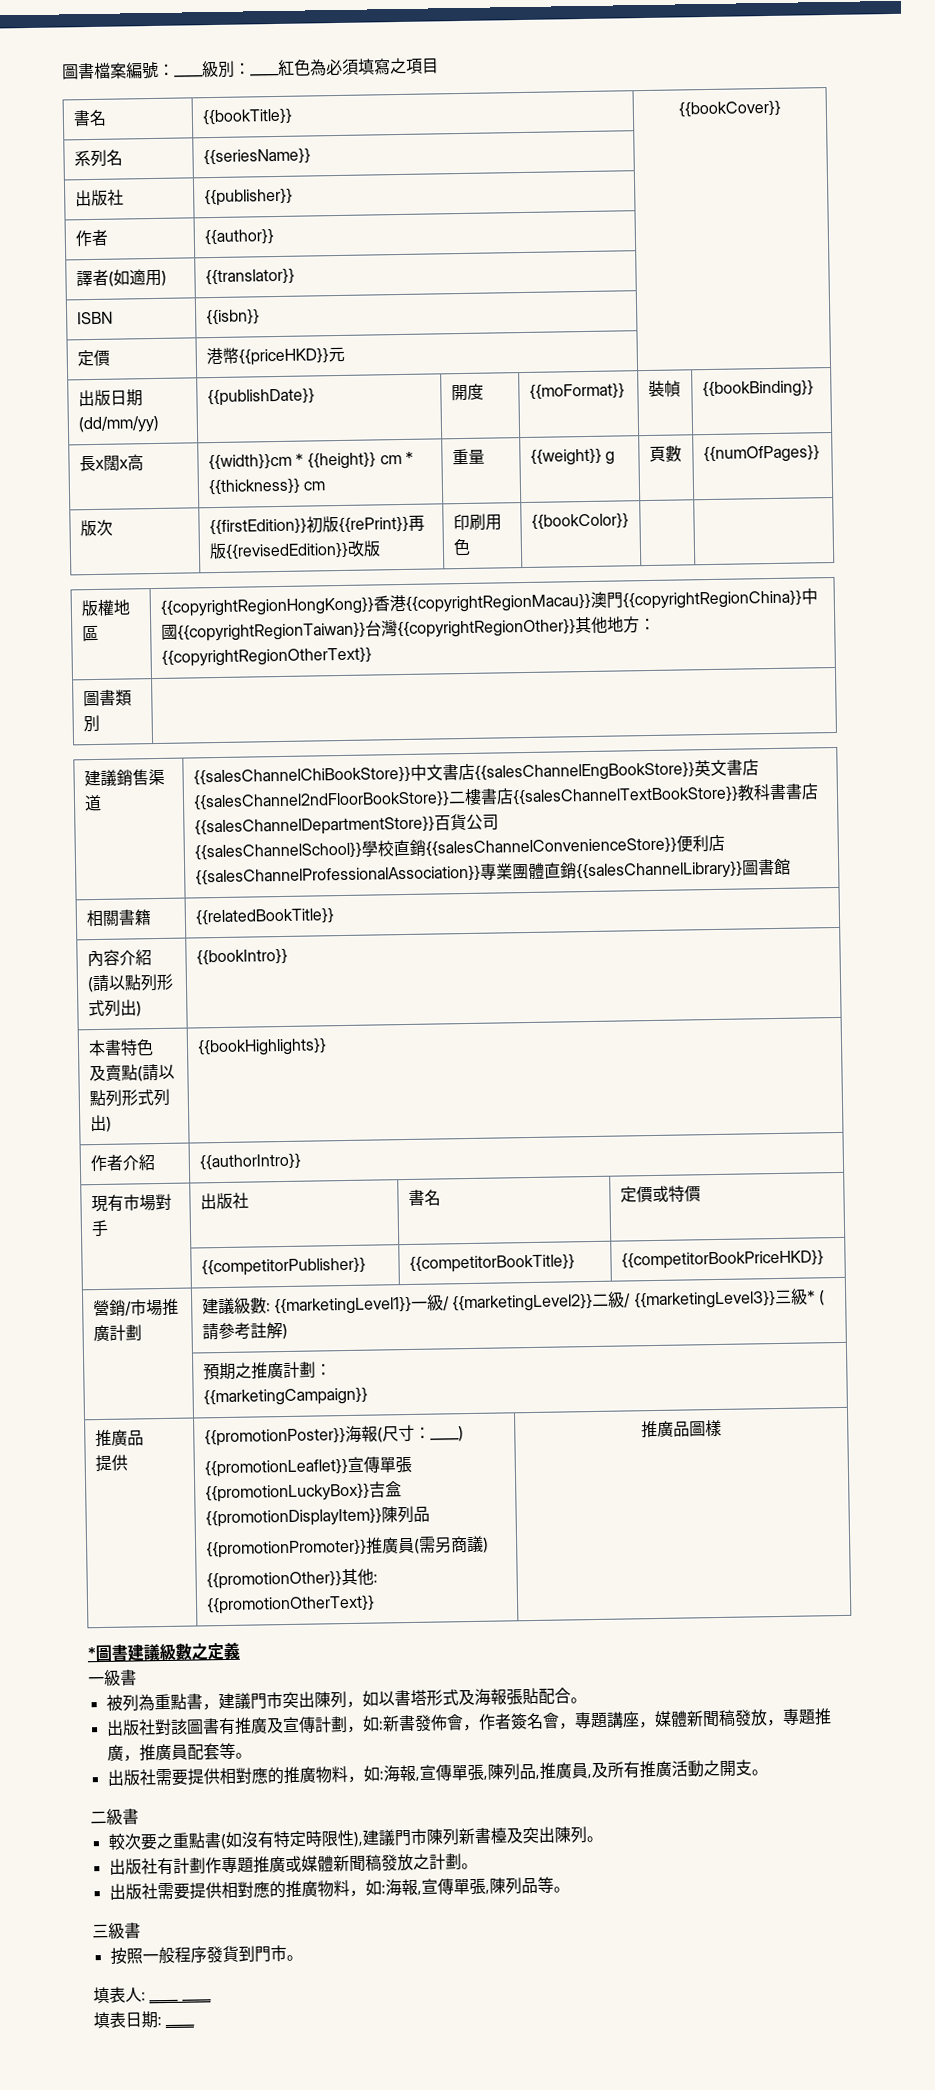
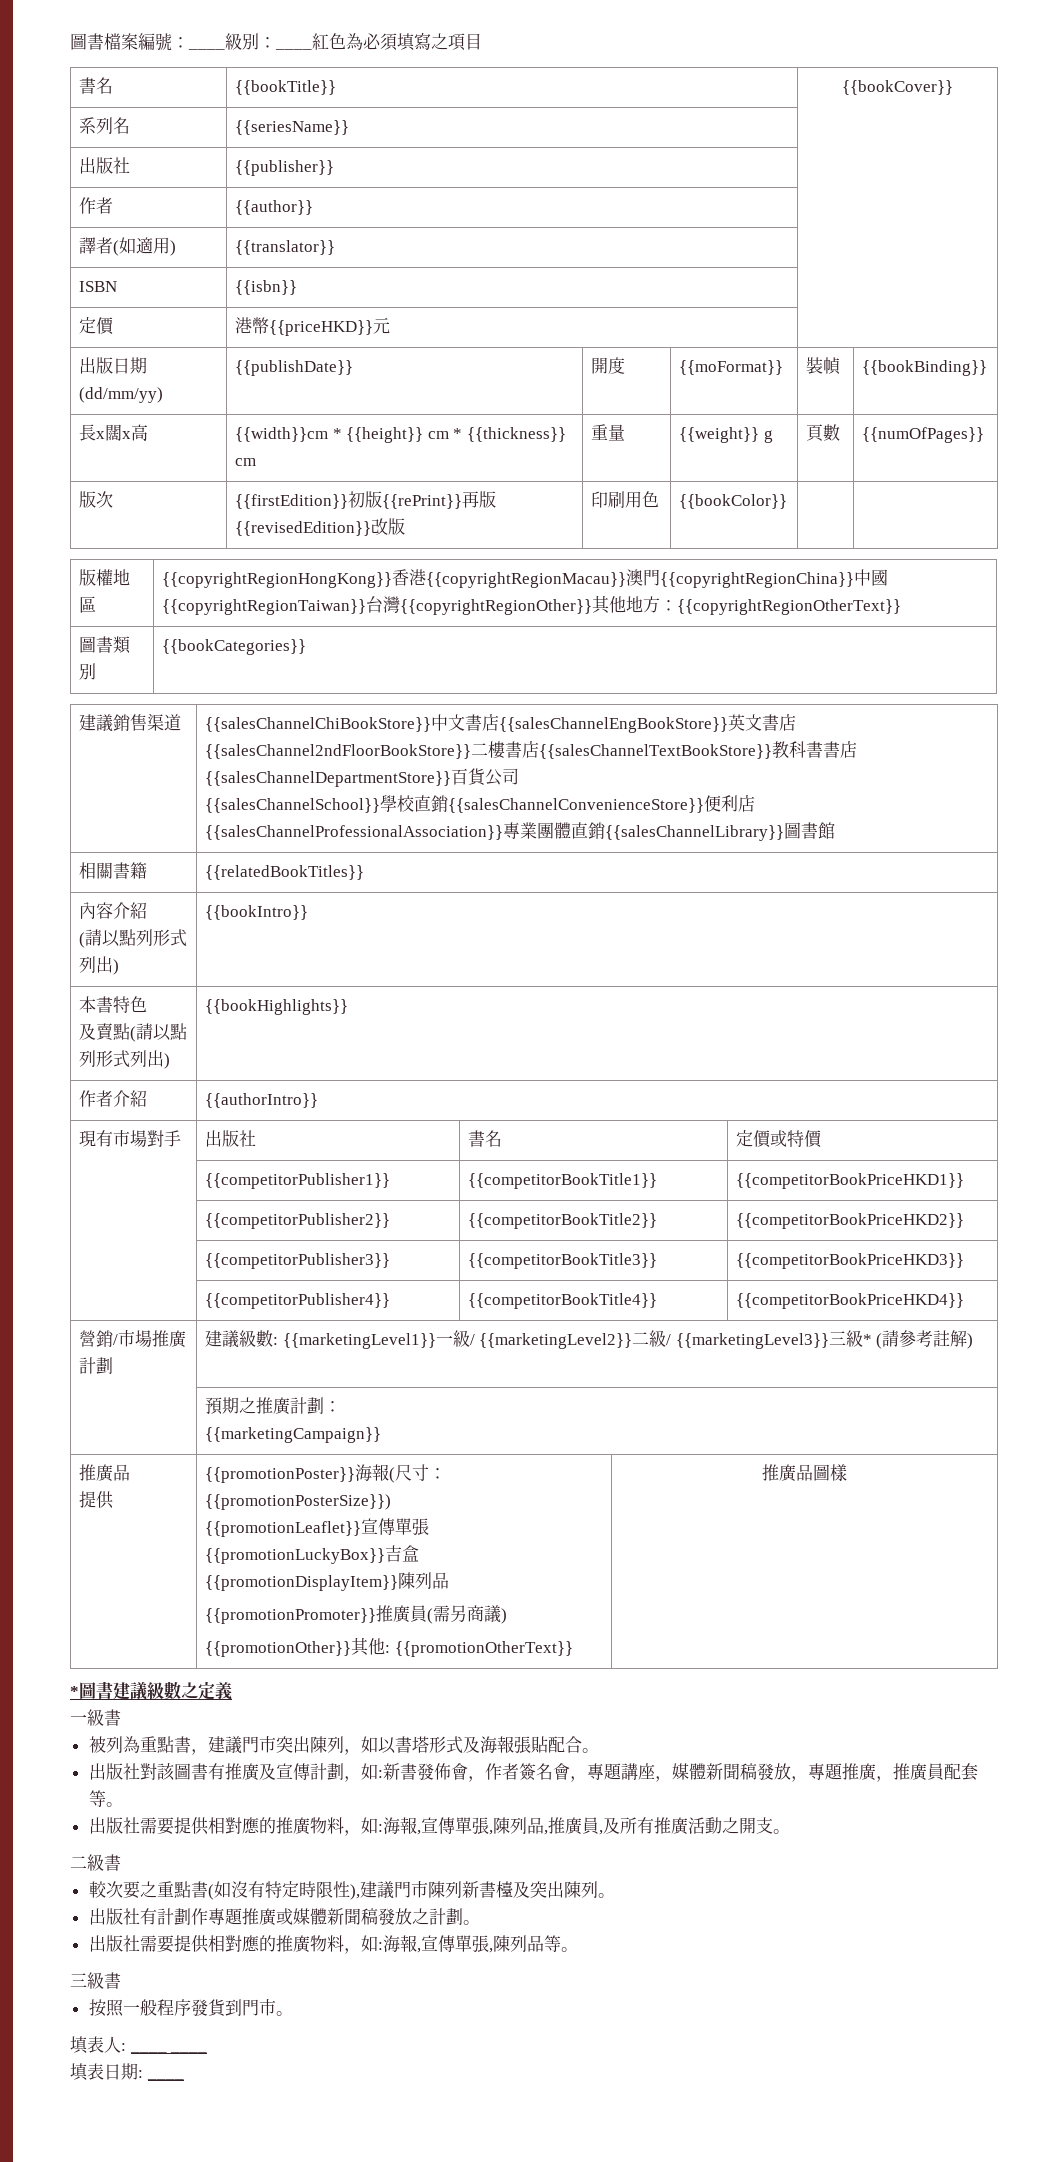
(100, 723) none -> [161,639,306,655] {{bookCategories}}
[194,907,335,926] {{relatedBookTitle}} -> [204,865,364,880] {{relatedBookTitles}}
[200,1256,366,1277] [408,1253,575,1273] [620,1249,824,1270] {{competitorPublisher}} | {{competitorBookTitle}} | {{competitorBookPriceHKD}} -> [204,1173,390,1189] [467,1173,657,1189] [735,1173,964,1189] [204,1213,390,1229] [467,1213,657,1229] [735,1213,964,1229] [204,1253,390,1269] [467,1253,657,1269] [735,1253,964,1269] [204,1293,390,1309] [467,1293,657,1309] [735,1293,964,1309] {{competitorPublisher1}} | {{competitorBookTitle1}} | {{competitorBookPriceHKD1}} // | {{competitorPublisher2}} | {{competitorBookTitle2}} | {{competitorBookPriceHKD2}} // | {{competitorPublisher3}} | {{competitorBookTitle3}} | {{competitorBookPriceHKD3}} // | {{competitorPublisher4}} | {{competitorBookTitle4}} | {{competitorBookPriceHKD4}}
[429,1426,464,1442] ____) -> [204,1494,391,1510] {{promotionPosterSize}})

